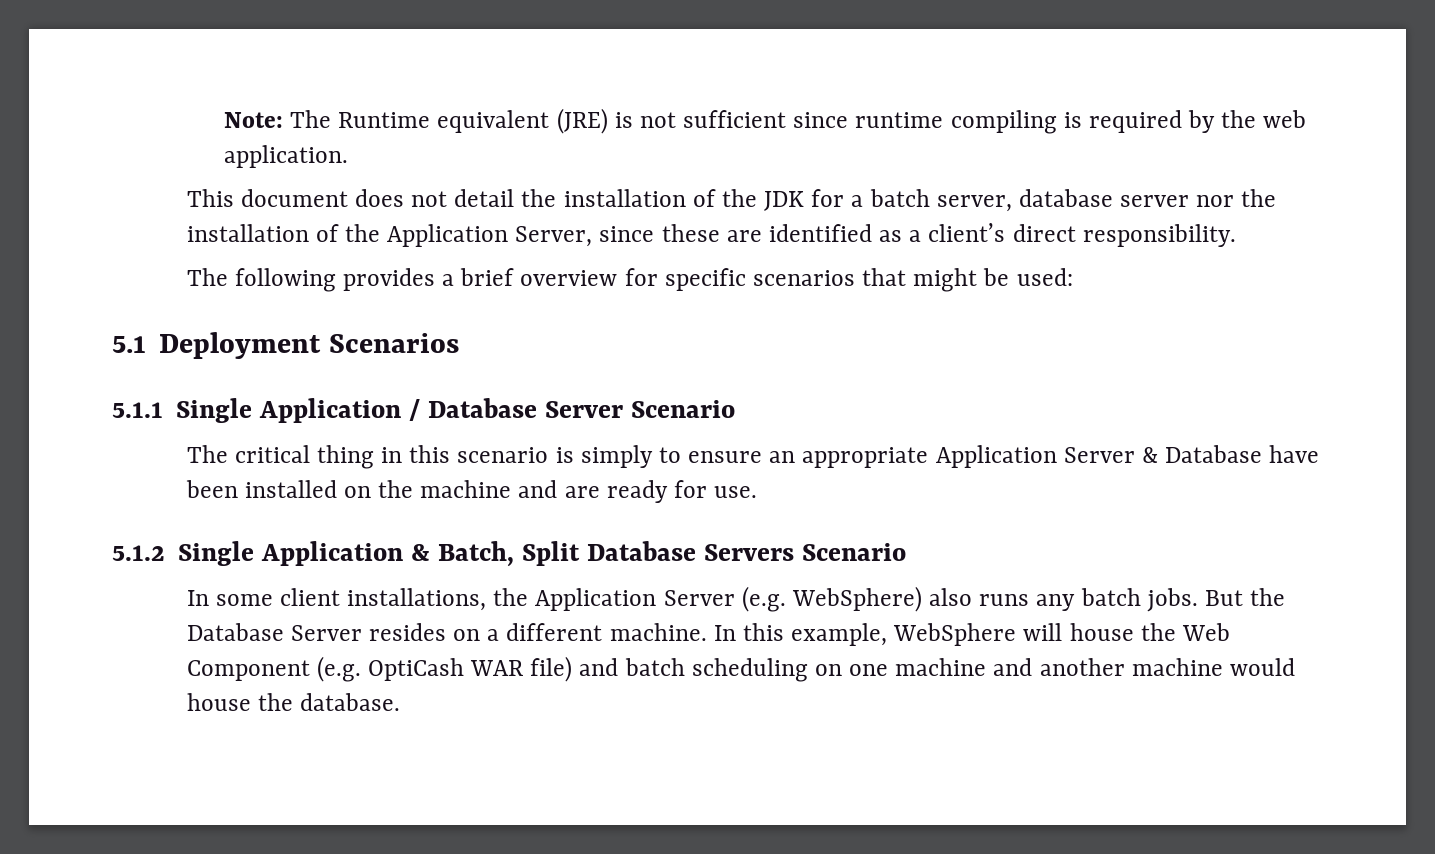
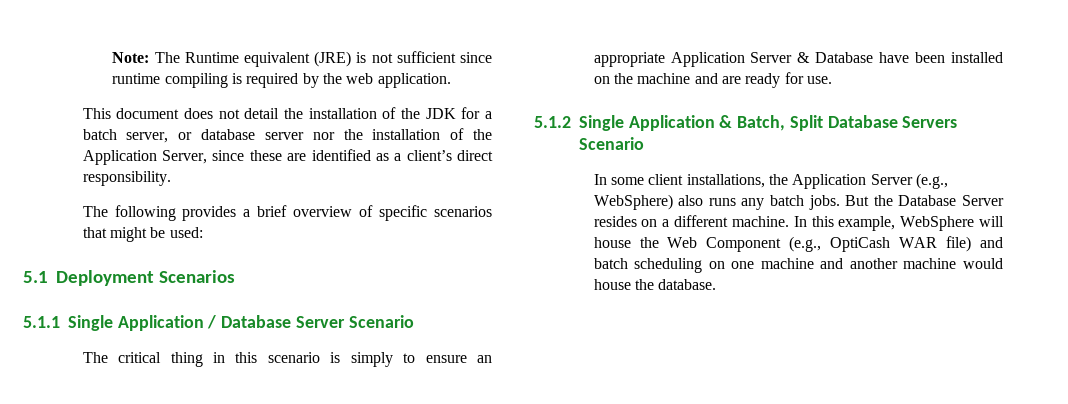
(1012, 203) none -> [178,132,193,140] or
[624,268,658,286] for -> [359,205,374,217] of
[741,586,786,612] (e.g. -> [915,173,948,189] (e.g.,
[316,656,361,682] (e.g. -> [789,236,822,252] (e.g.,

